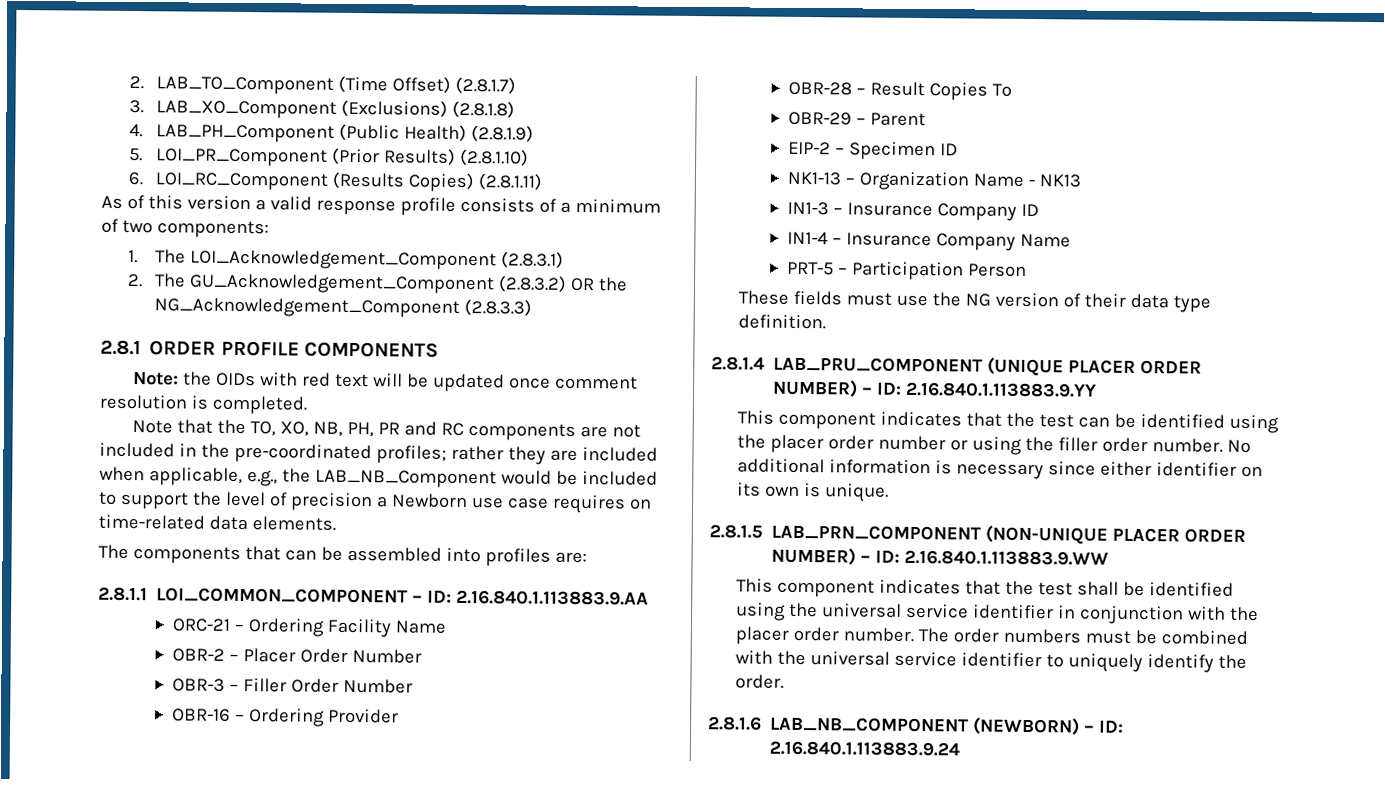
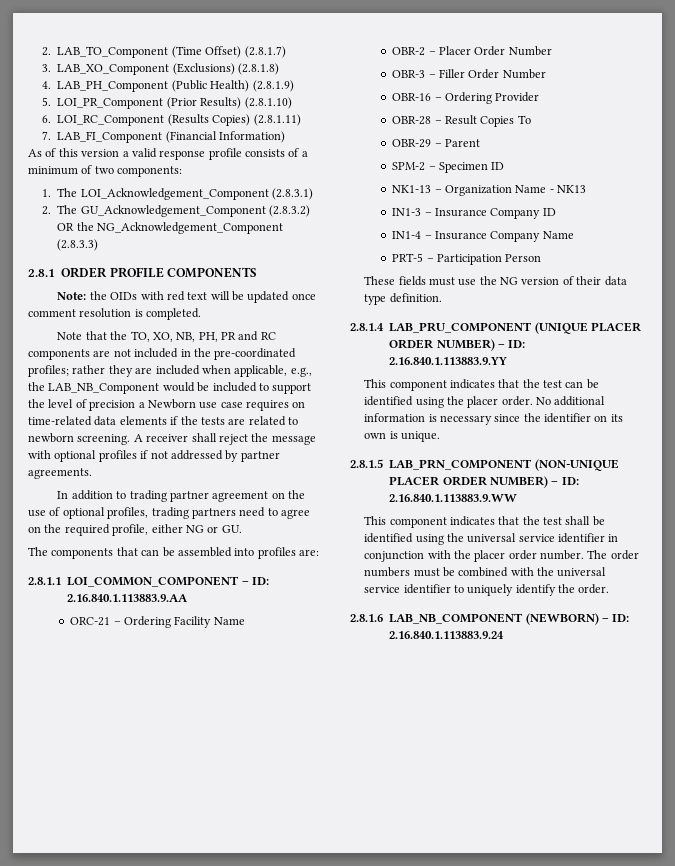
(543, 182) none -> [42,131,286,143] // 7. LAB_FI_Component (Financial Information)
[251,516,336,531] elements. -> [119,416,298,426] [28,433,316,445] [28,450,280,462] [28,468,92,479] [57,490,306,502] [28,507,310,519] [28,524,242,536] elements if the tests are related to newborn screening. A receiver shall reject the message with optional profiles if not addressed by partner agreements. // In addition to trading partner agreement on the use of optional profiles, trading partners need to agree on the required profile, either NG or GU.
[787,141,831,155] EIP-2 -> [392,162,426,171] SPM-2
[828,435,1224,455] order number or using the filler order number. -> [501,396,533,406] order.
[1100,461,1153,477] either -> [523,413,541,422] the

